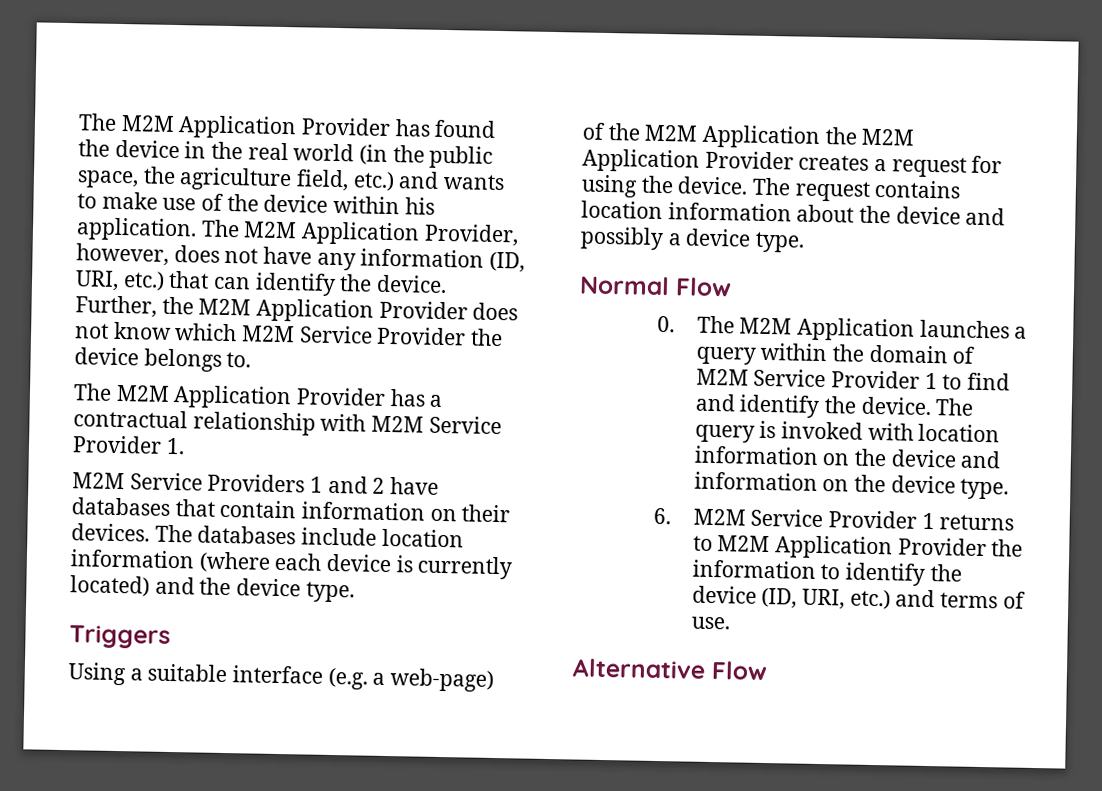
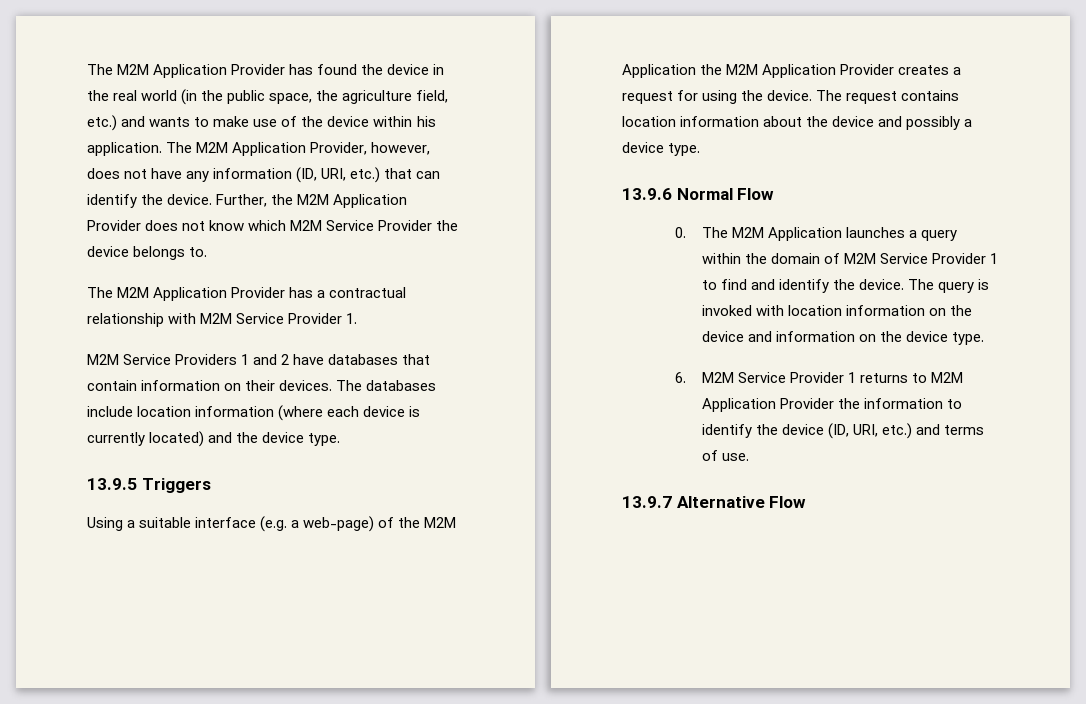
(355, 592) none -> [87,478,137,490] 13.9.5
(806, 242) none -> [622,188,672,200] 13.9.6
(730, 623) none -> [622,496,672,508] 13.9.7

